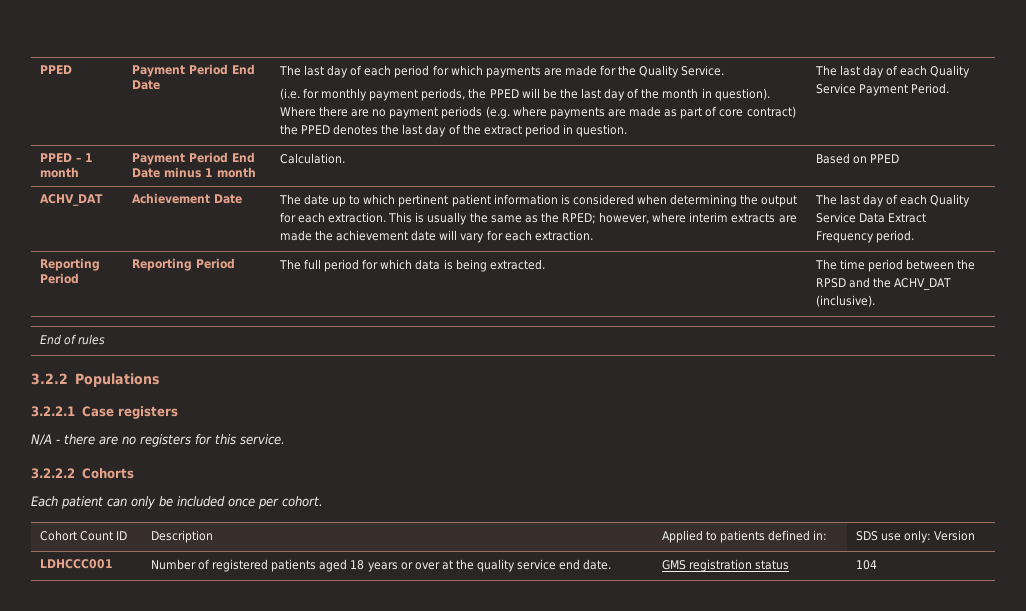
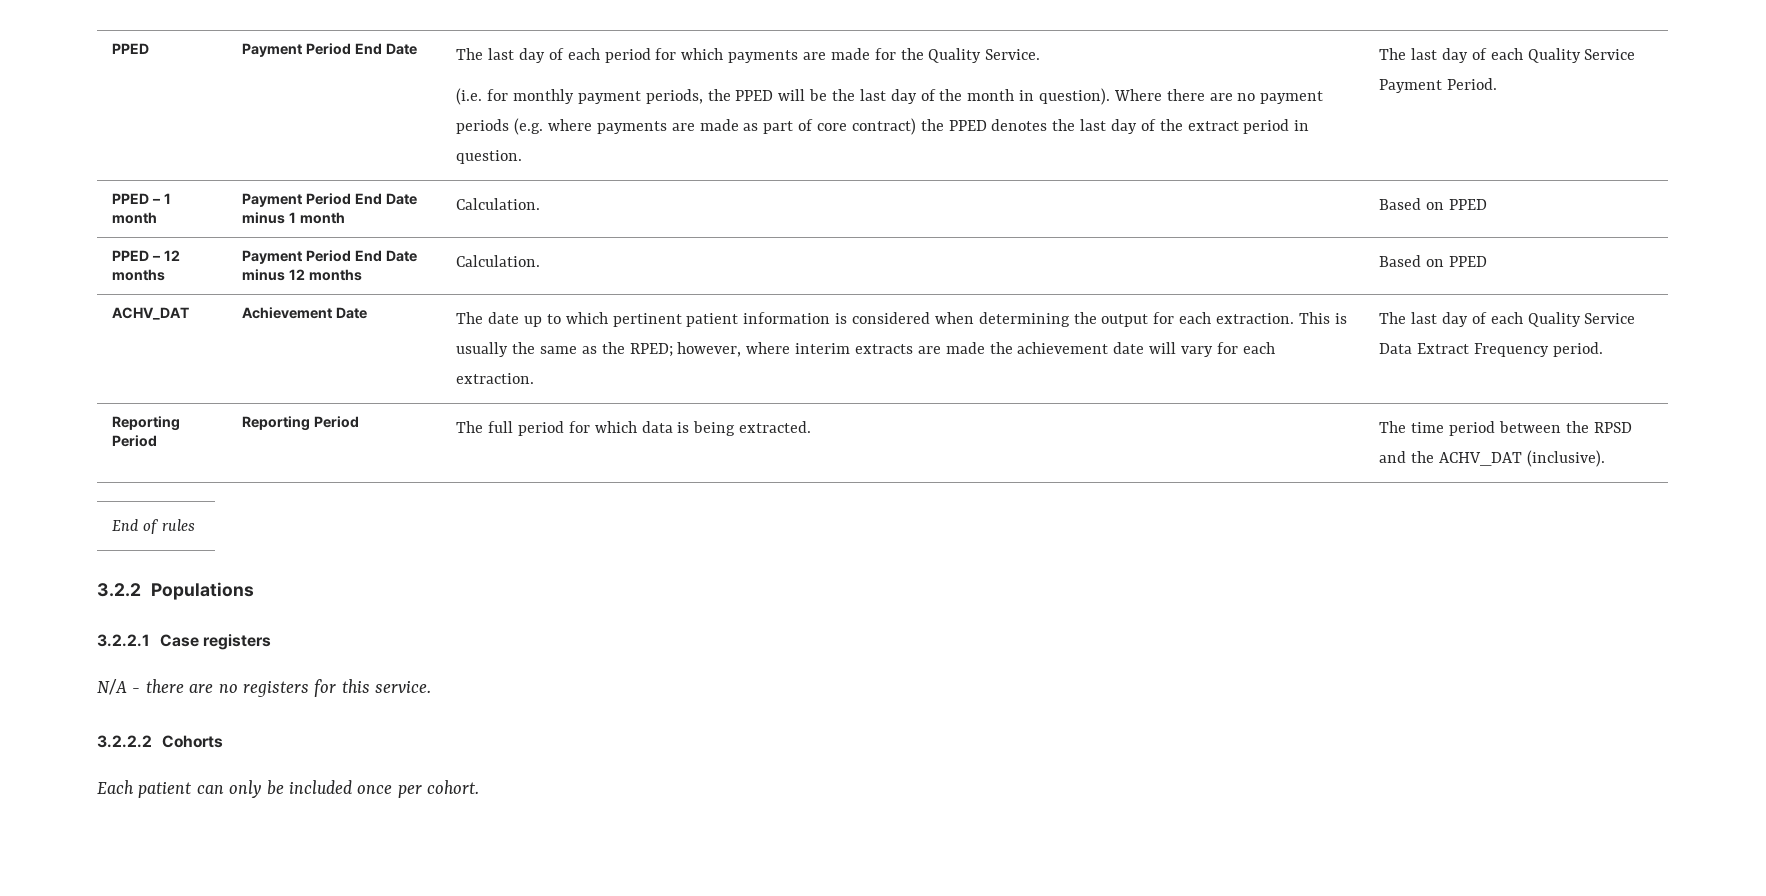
(900, 158) none -> [112,250,181,261] [112,269,166,281] [242,250,417,264] [242,269,363,281] [456,255,541,267] [1379,255,1487,267] // PPED – 12 months | Payment Period End Date minus 12 months | Calculation. | Based on PPED
[39,530,128,541] [150,530,213,543] [661,530,828,543] [855,530,976,543] [39,559,113,569] [150,559,612,572] [661,559,790,572] [855,560,877,570] // Cohort Count ID | Description | Applied to patients defined in: | SDS use only: Version // LDHCCC001 | Number of registered patients aged 18 years or over at the quality service end date. | GMS registration status | 104 -> (480, 787) none

